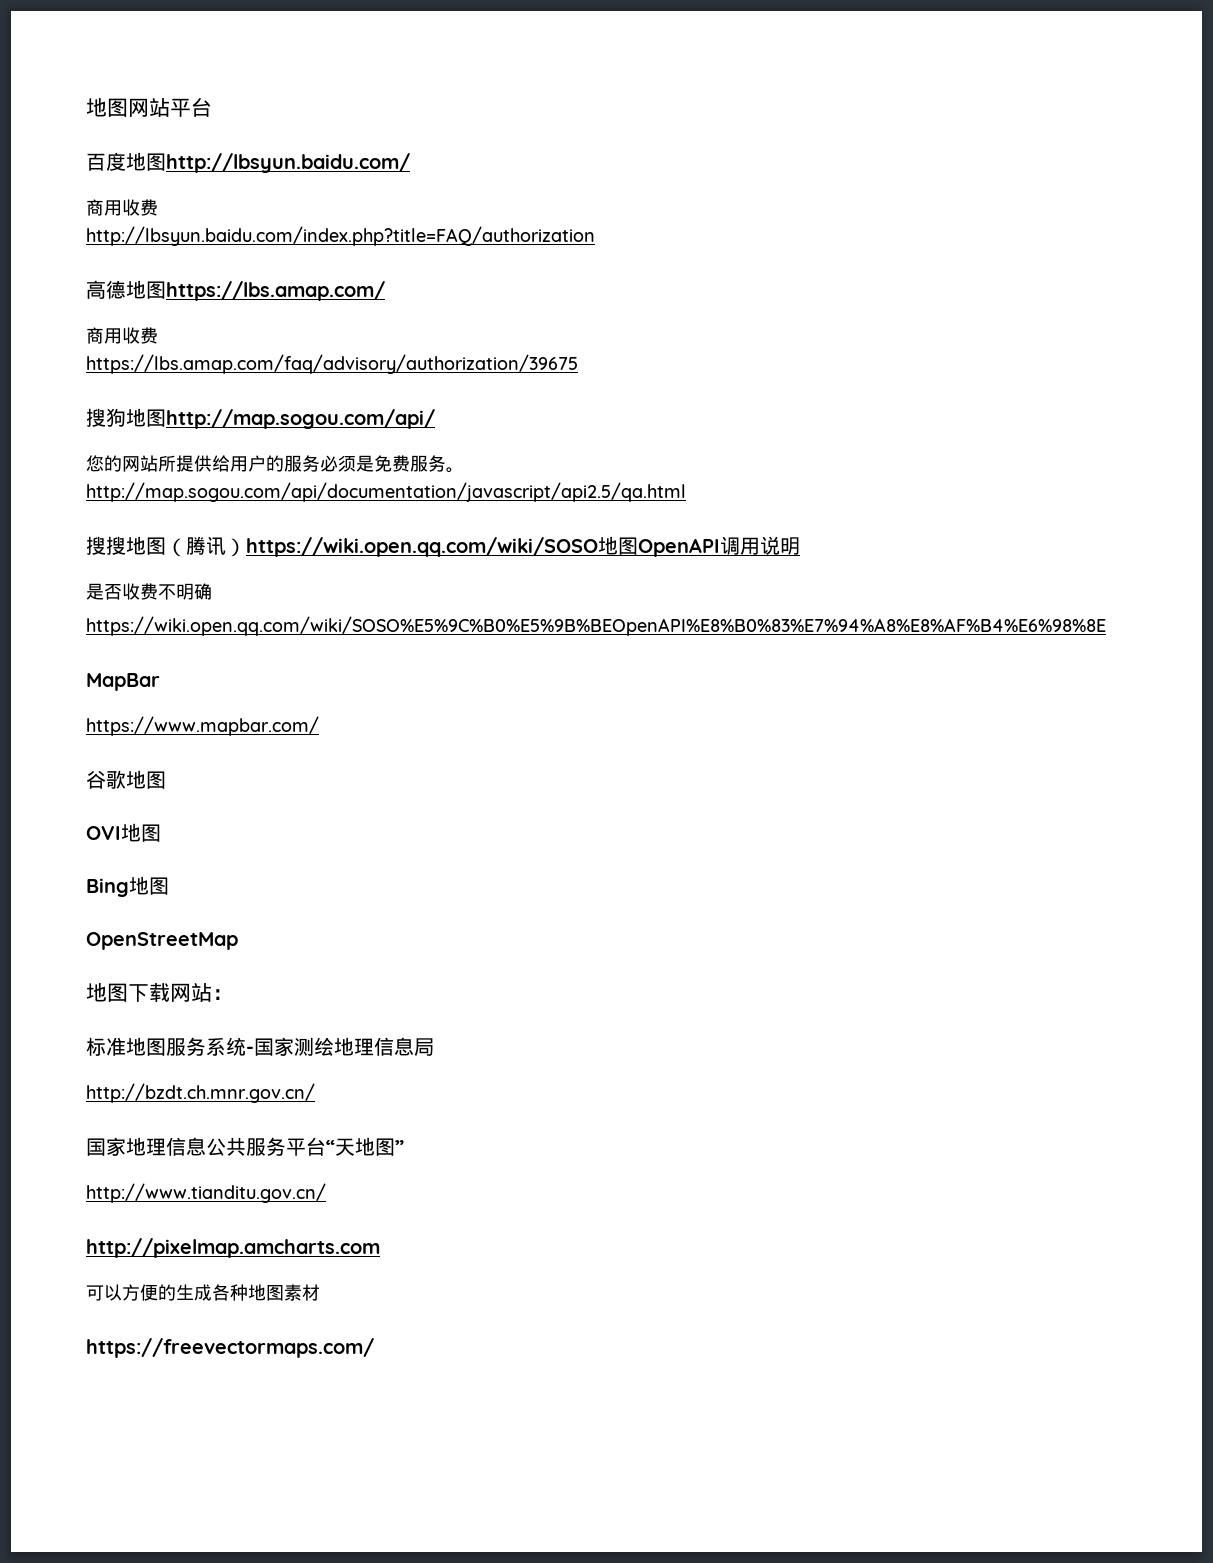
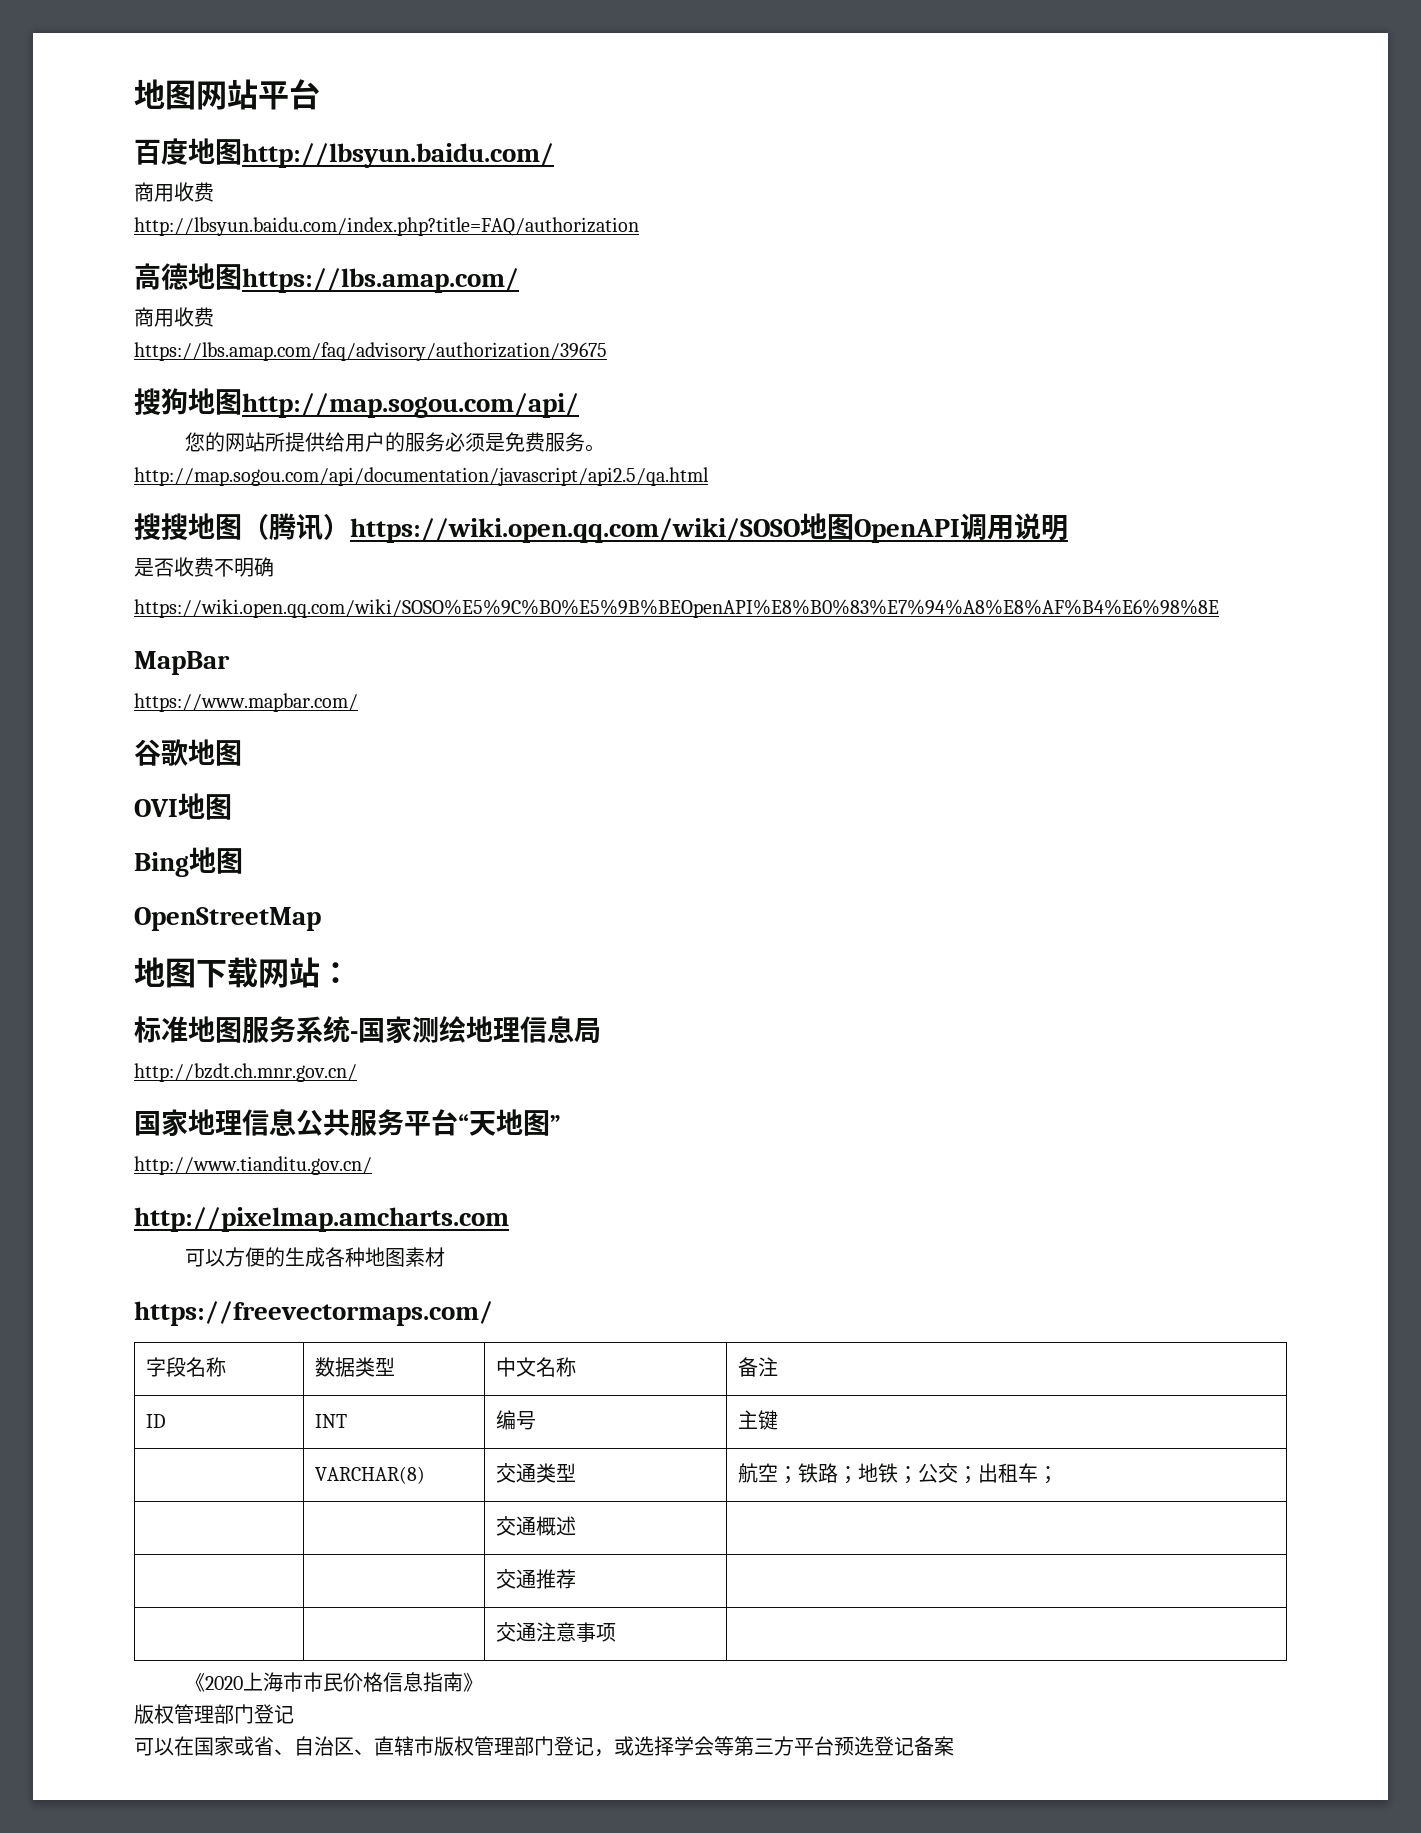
(374, 1348) none -> [145,1357,226,1377] [314,1357,395,1377] [495,1357,576,1377] [737,1357,778,1377] [145,1414,166,1428] [314,1414,347,1428] [495,1410,536,1430] [737,1410,778,1430] [314,1466,425,1484] [495,1463,576,1483] [737,1463,1058,1484] [495,1516,576,1536] [495,1569,576,1589] [495,1622,616,1642] [185,1672,484,1692] [134,1704,294,1724] [134,1736,954,1757] // 字段名称 | 数据类型 | 中文名称 | 备注 // ID | INT | 编号 | 主键 // | VARCHAR(8) | 交通类型 | 航空；铁路；地铁；公交；出租车； // | | 交通概述 | // | | 交通推荐 | // | | 交通注意事项 | // 《2020上海市市民价格信息指南》 // 版权管理部门登记 // 可以在国家或省、自治区、直辖市版权管理部门登记，或选择学会等第三方平台预选登记备案

